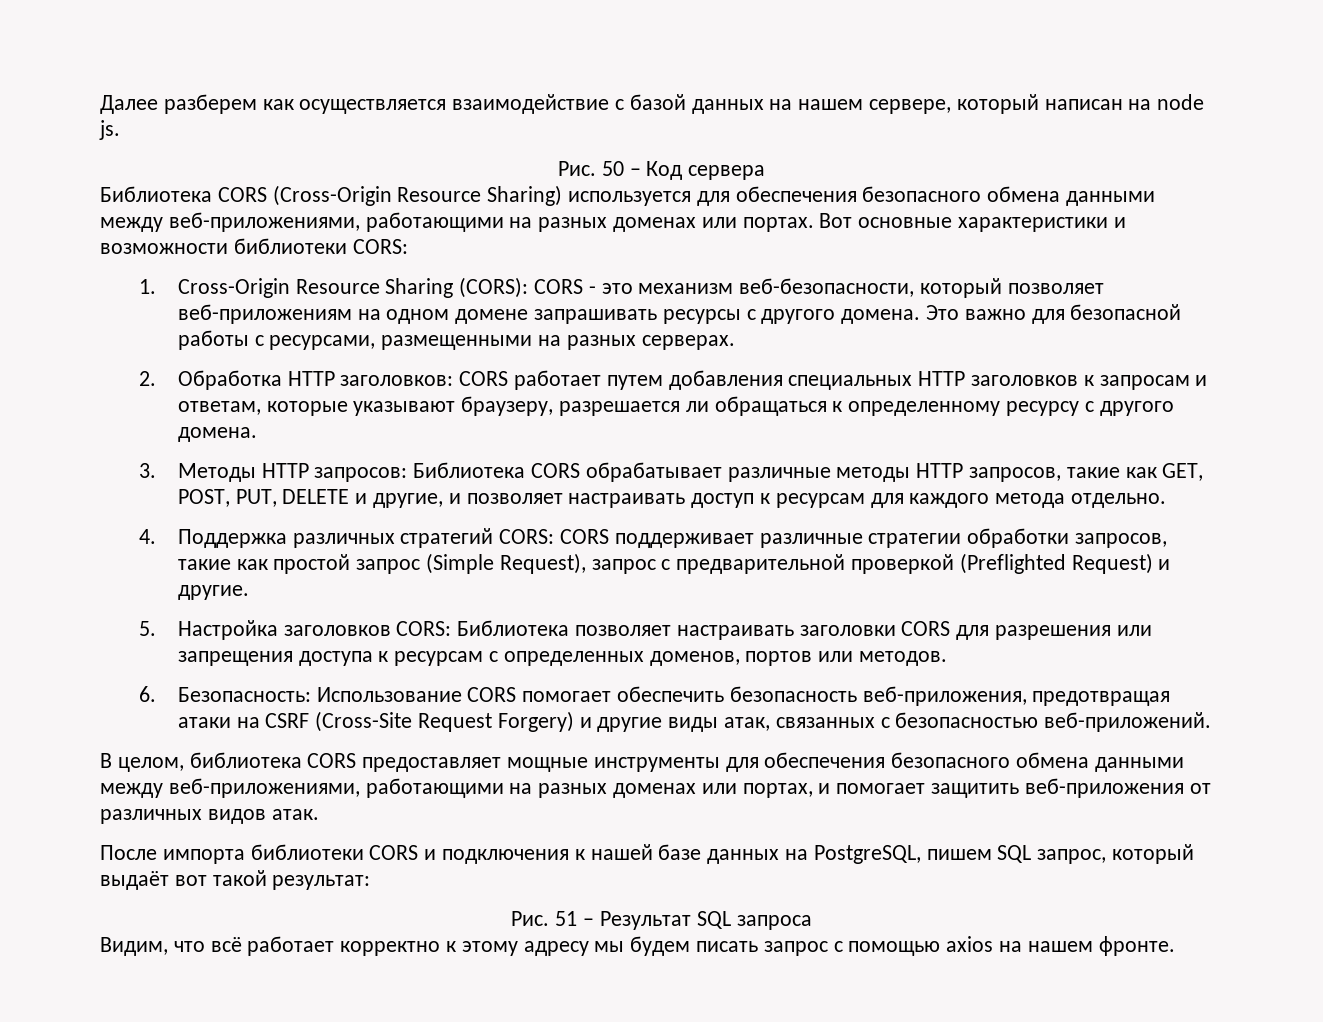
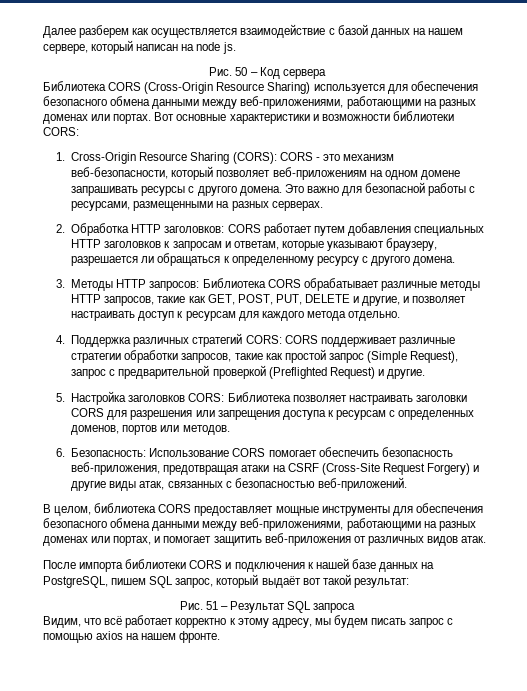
[523,941,589,956] адресу -> [271,618,312,628] адресу,

